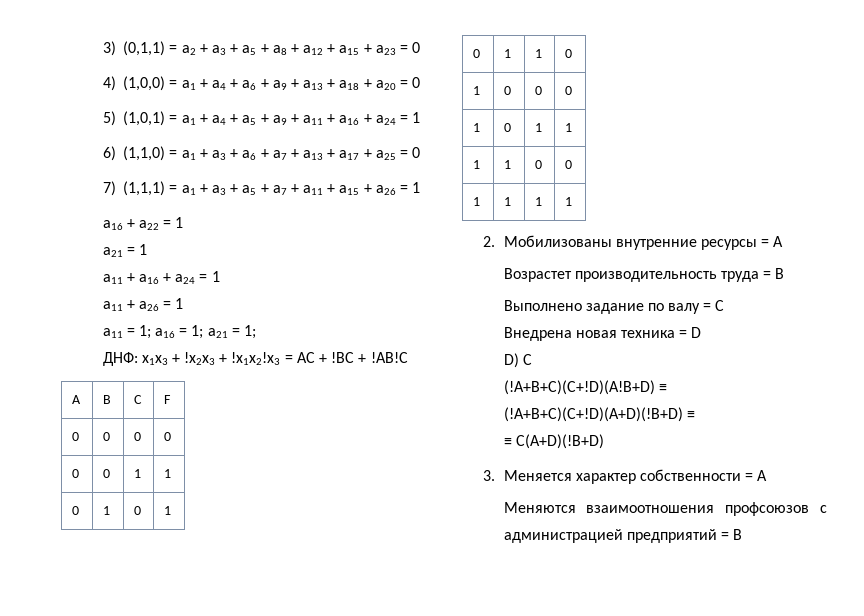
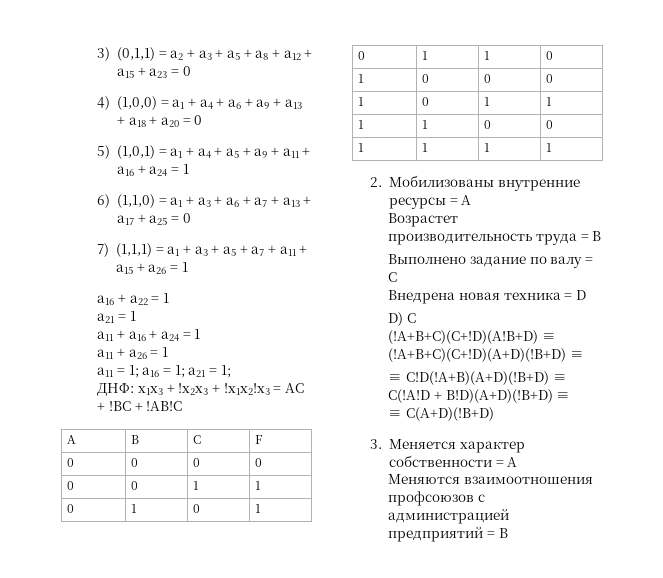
(695, 415) none -> [388,371,567,385] [388,389,571,403] // ≡ С!D(!A+B)(A+D)(!B+D) ≡ C(!A!D + B!D)(A+D)(!B+D) ≡

